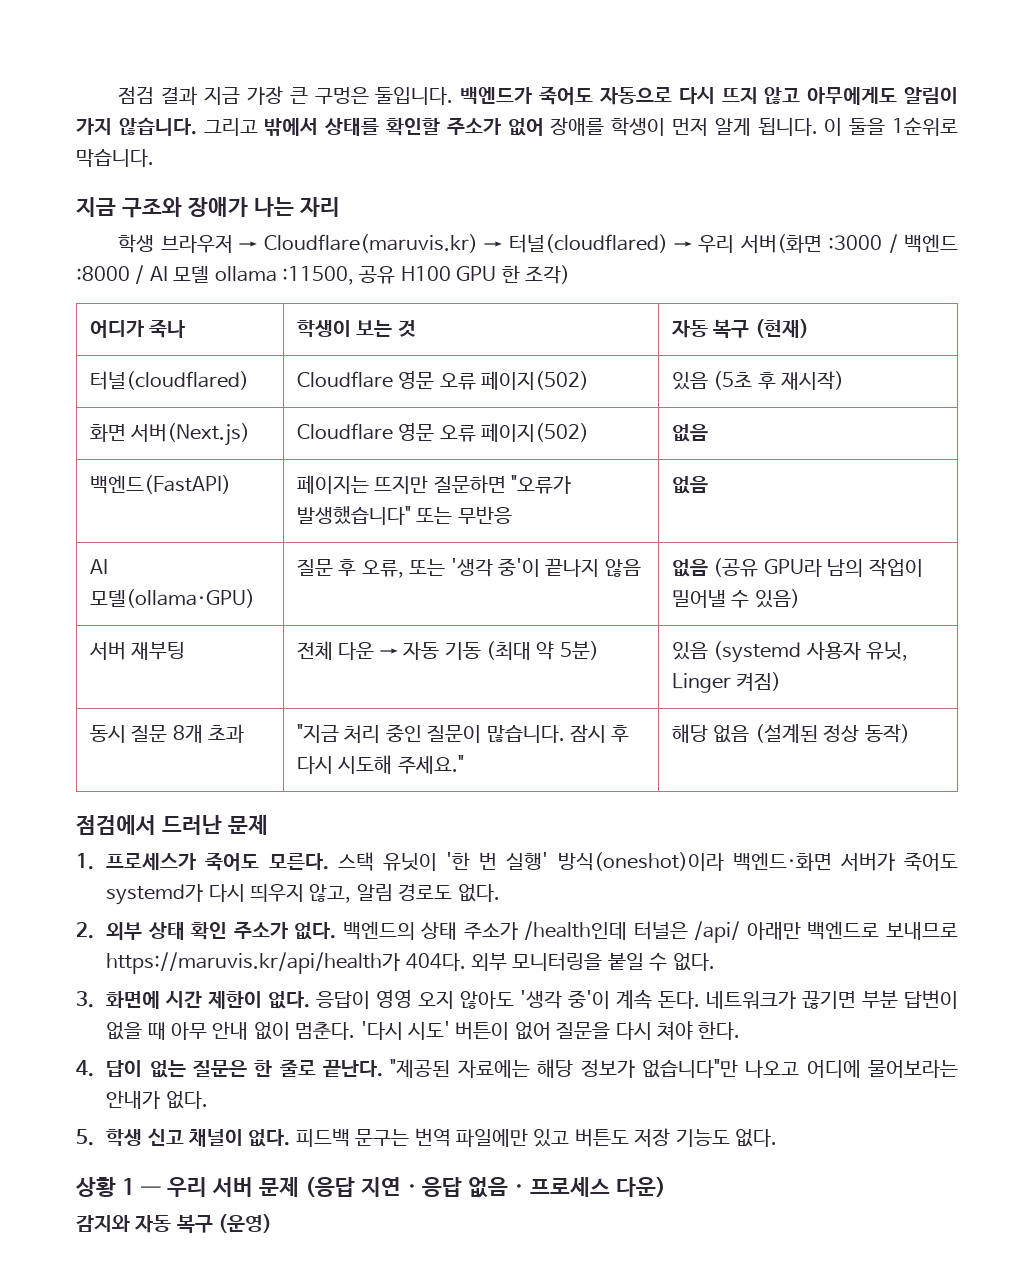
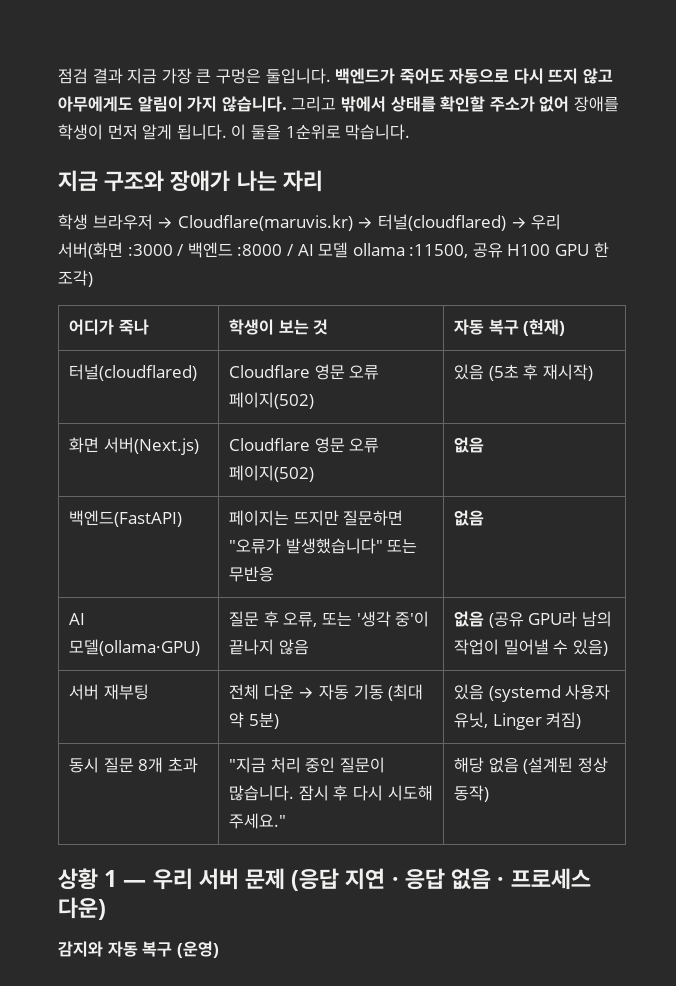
[76,815,268,835] [76,852,959,871] [106,884,500,905] [76,921,958,943] [106,952,715,974] [76,989,958,1009] [106,1021,741,1040] [76,1059,959,1078] [106,1090,208,1109] [76,1128,778,1148] // 점검에서 드러난 문제 // 1. 프로세스가 죽어도 모른다. 스택 유닛이 '한 번 실행' 방식(oneshot)이라 백엔드·화면 서버가 죽어도 systemd가 다시 띄우지 않고, 알림 경로도 없다. // 2. 외부 상태 확인 주소가 없다. 백엔드의 상태 주소가 /health인데 터널은 /api/ 아래만 백엔드로 보내므로 https://maruvis.kr/api/health가 404다. 외부 모니터링을 붙일 수 없다. // 3. 화면에 시간 제한이 없다. 응답이 영영 오지 않아도 '생각 중'이 계속 돈다. 네트워크가 끊기면 부분 답변이 없을 때 아무 안내 없이 멈춘다. '다시 시도' 버튼이 없어 질문을 다시 쳐야 한다. // 4. 답이 없는 질문은 한 줄로 끝난다. "제공된 자료에는 해당 정보가 없습니다"만 나오고 어디에 물어보라는 안내가 없다. // 5. 학생 신고 채널이 없다. 피드백 문구는 번역 파일에만 있고 버튼도 저장 기능도 없다. -> (490, 793) none

